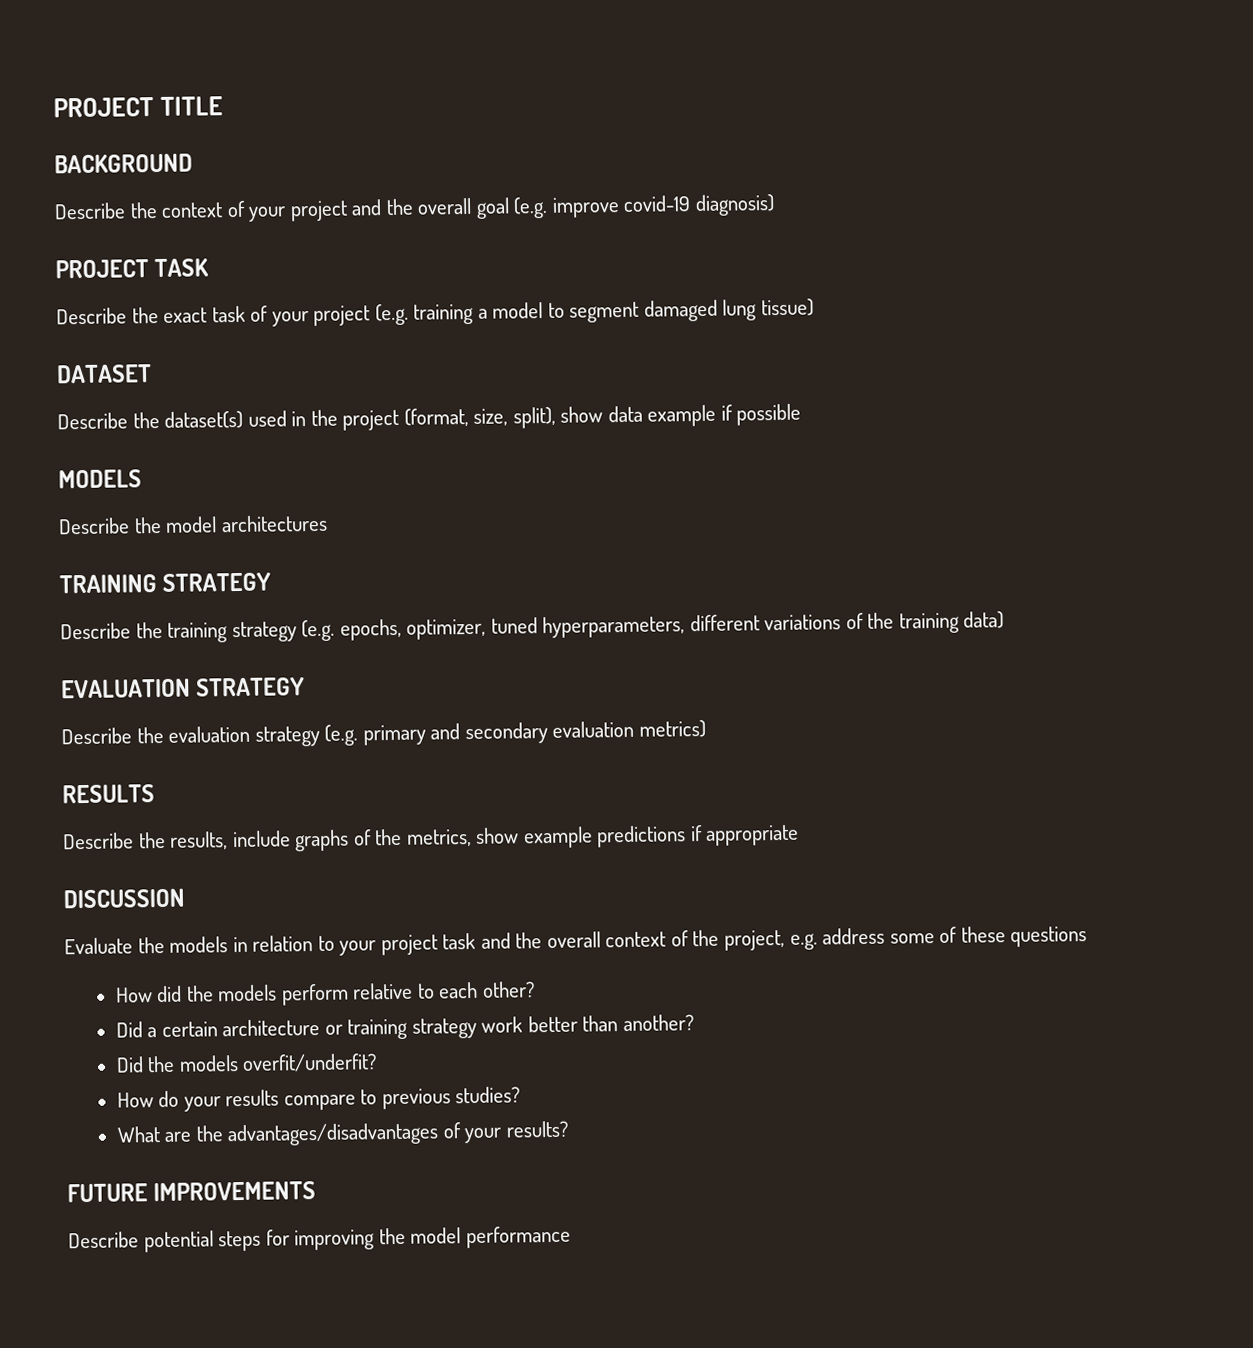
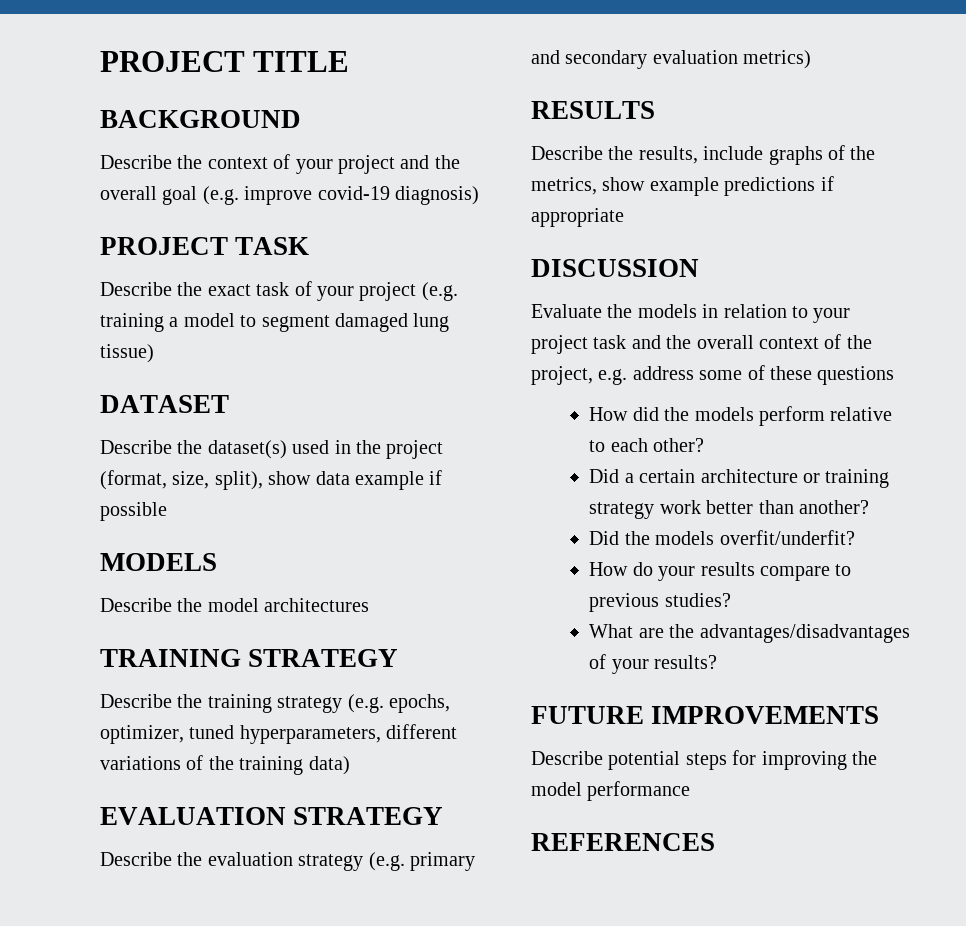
(571, 1237) none -> [531,833,715,851] // REFERENCES

